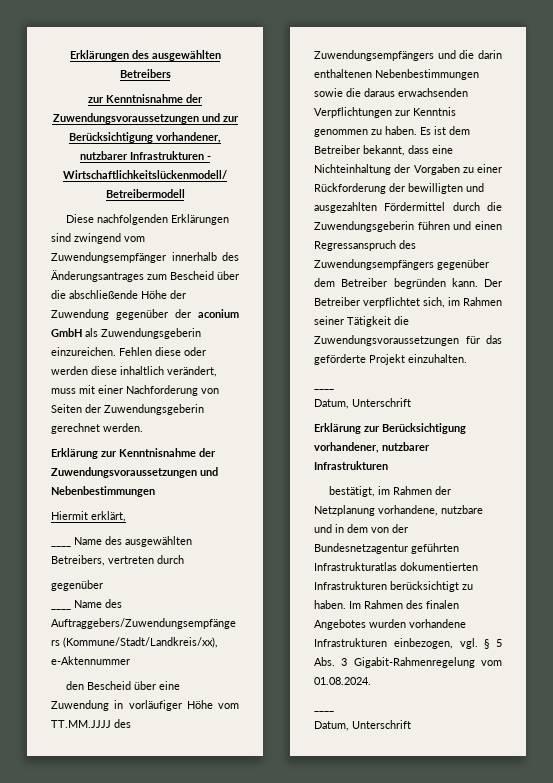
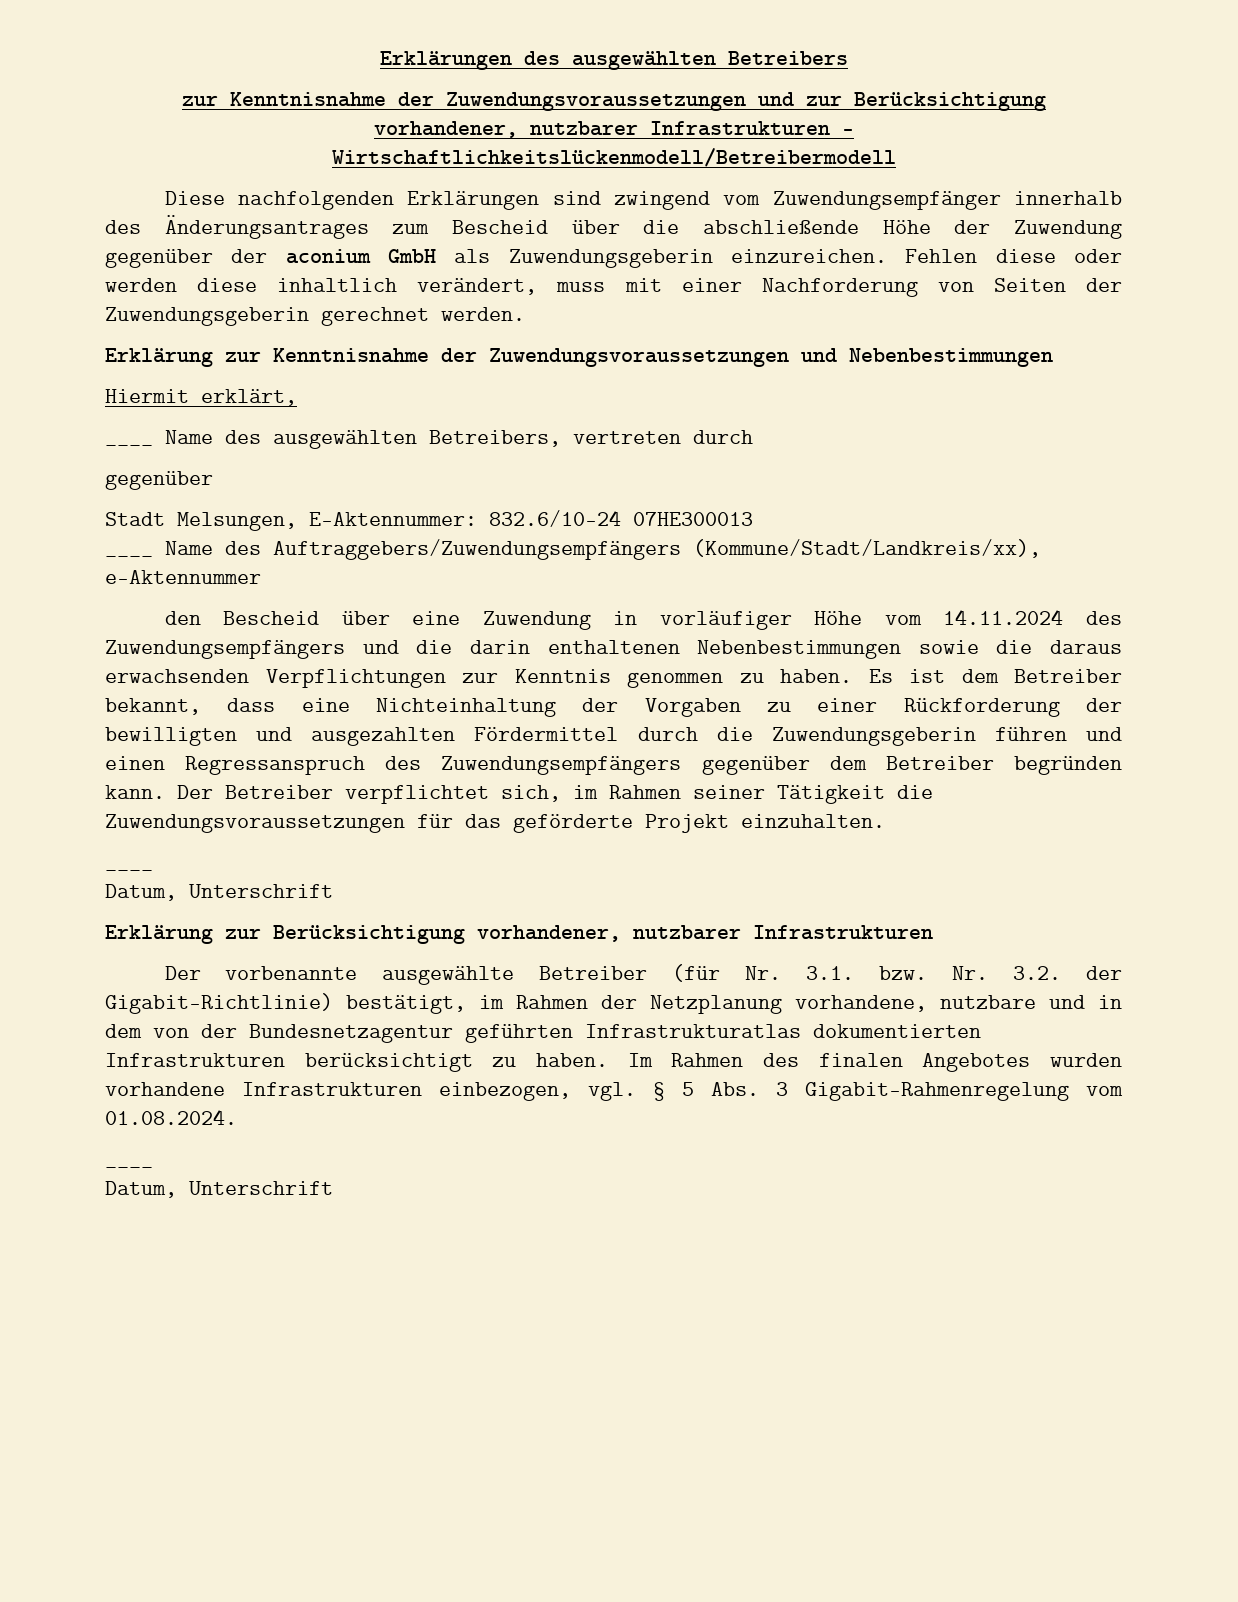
(103, 585) none -> [105,510,753,531] // Stadt Melsungen, E-Aktennummer: 832.6/10-24 07HE300013
[51,720,111,728] TT.MM.JJJJ -> [943,609,1064,625] 14.11.2024
(388, 465) none -> [164,964,1122,985] [105,993,333,1014] Der vorbenannte ausgewählte Betreiber (für Nr. 3.1. bzw. Nr. 3.2. der Gigabit-Richtlinie)

